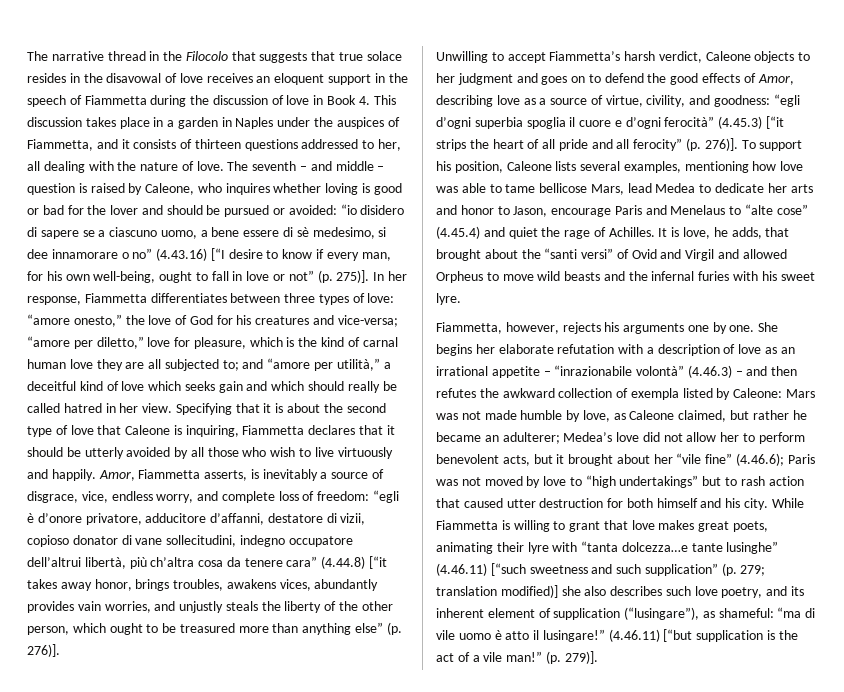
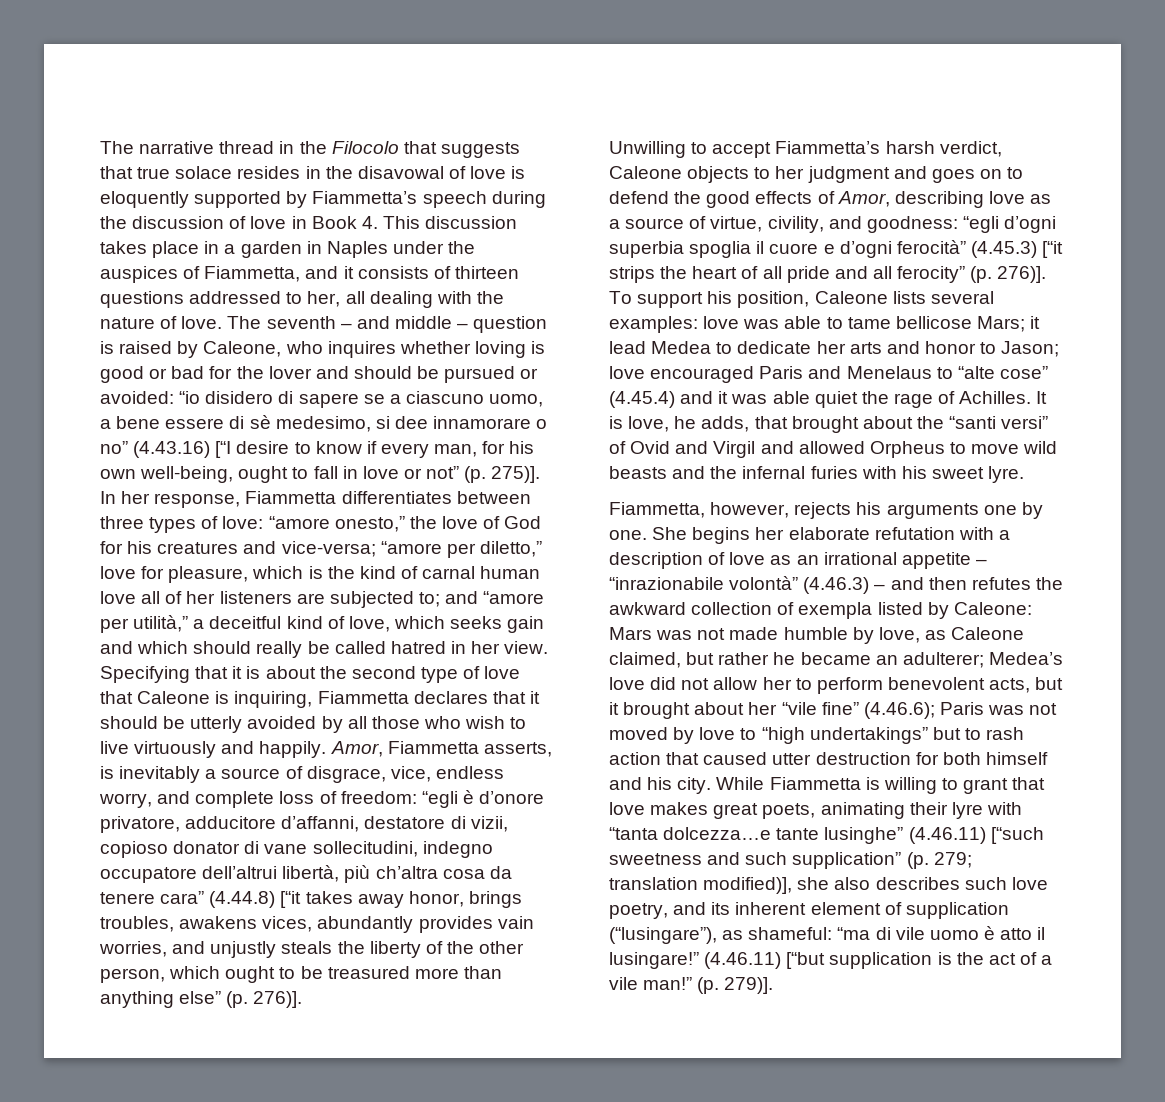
[206,73,408,85] [27,95,147,107] receives an eloquent support in the speech of Fiammetta -> [511,166,526,179] [100,191,487,208] is eloquently supported by Fiammetta’s speech
[96,359,162,371] they are all -> [141,591,325,604] all of her listeners are
[121,381,145,391] love -> [348,616,390,632] love,
[623,161,777,173] examples, mentioning how -> [609,316,698,333] examples:
[590,184,624,195] Mars, -> [976,316,1041,332] Mars; it
[513,206,612,217] Jason, encourage -> [1001,341,1060,357] [609,366,755,383] Jason; love encouraged
(505, 232) none -> [718,391,810,404] it was able
[500,585,558,598] modified)] -> [703,877,793,894] modified)],

